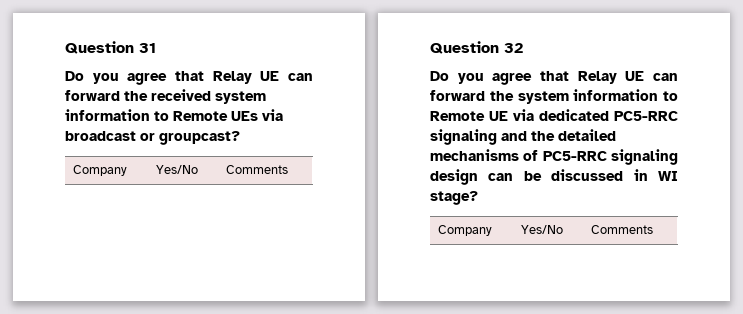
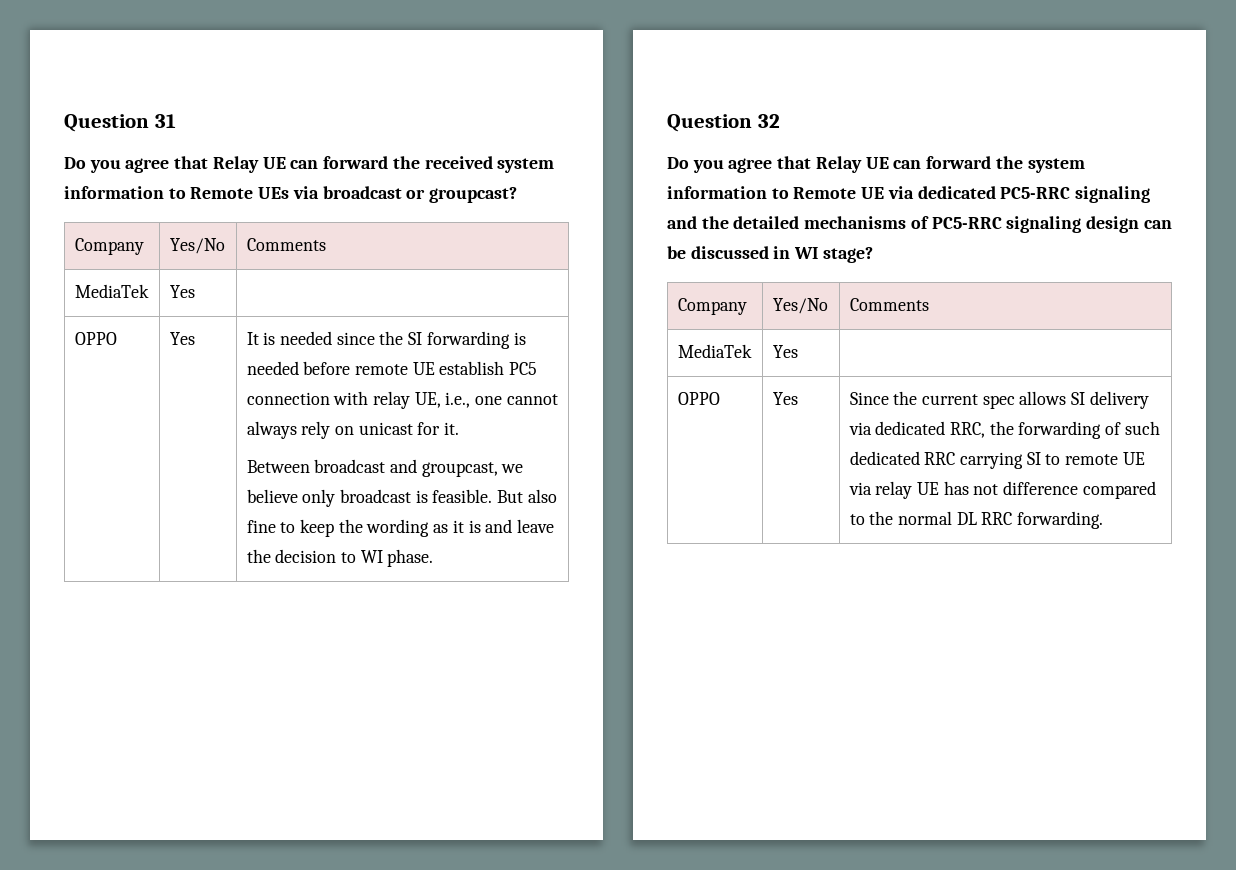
(288, 169) none -> [74,284,149,298] [169,285,195,298] [74,332,117,345] [169,332,195,345] [246,331,526,349] [246,361,538,375] [246,391,558,409] [246,421,460,439] [246,459,524,477] [246,489,557,507] [246,519,555,537] [246,549,434,567] // MediaTek | Yes | // OPPO | Yes | It is needed since the SI forwarding is needed before remote UE establish PC5 connection with relay UE, i.e., one cannot always rely on unicast for it. // Between broadcast and groupcast, we believe only broadcast is feasible. But also fine to keep the wording as it is and leave the decision to WI phase.
(653, 229) none -> [677,344,752,358] [772,345,798,358] [677,392,720,405] [772,392,798,405] [849,391,1149,409] [848,421,1160,439] [849,451,1145,469] [848,481,1156,499] [849,511,1104,529] // MediaTek | Yes | // OPPO | Yes | Since the current spec allows SI delivery via dedicated RRC, the forwarding of such dedicated RRC carrying SI to remote UE via relay UE has not difference compared to the normal DL RRC forwarding.

